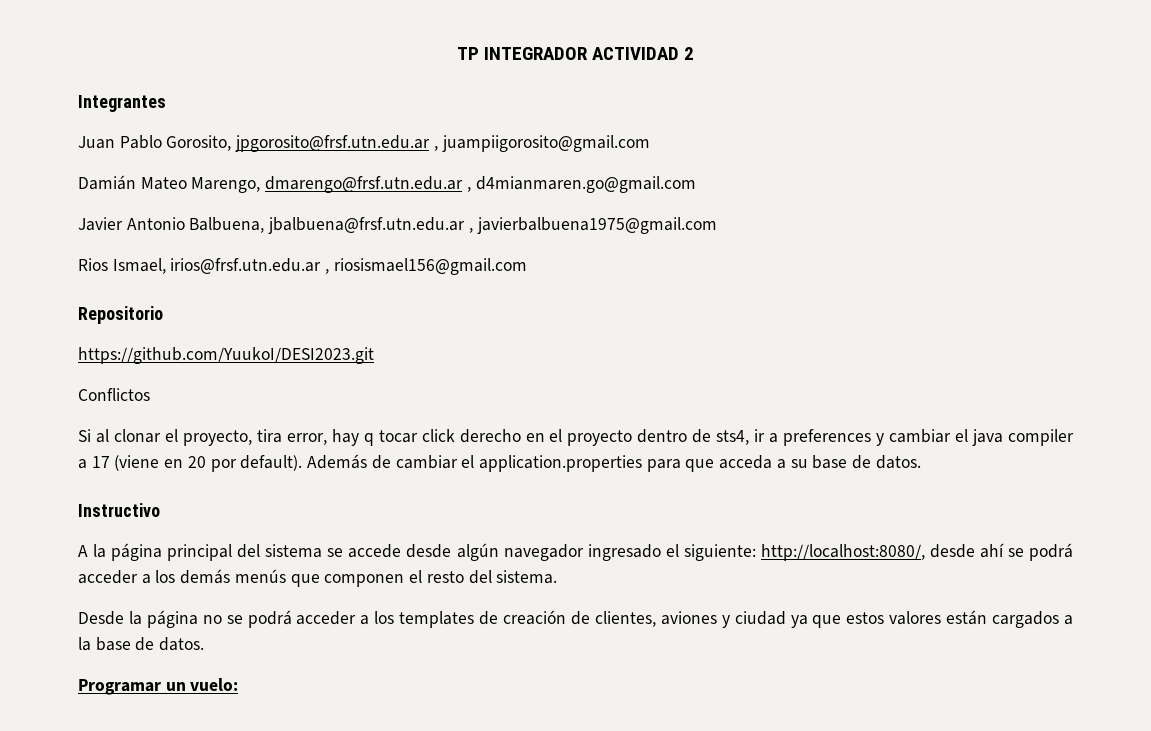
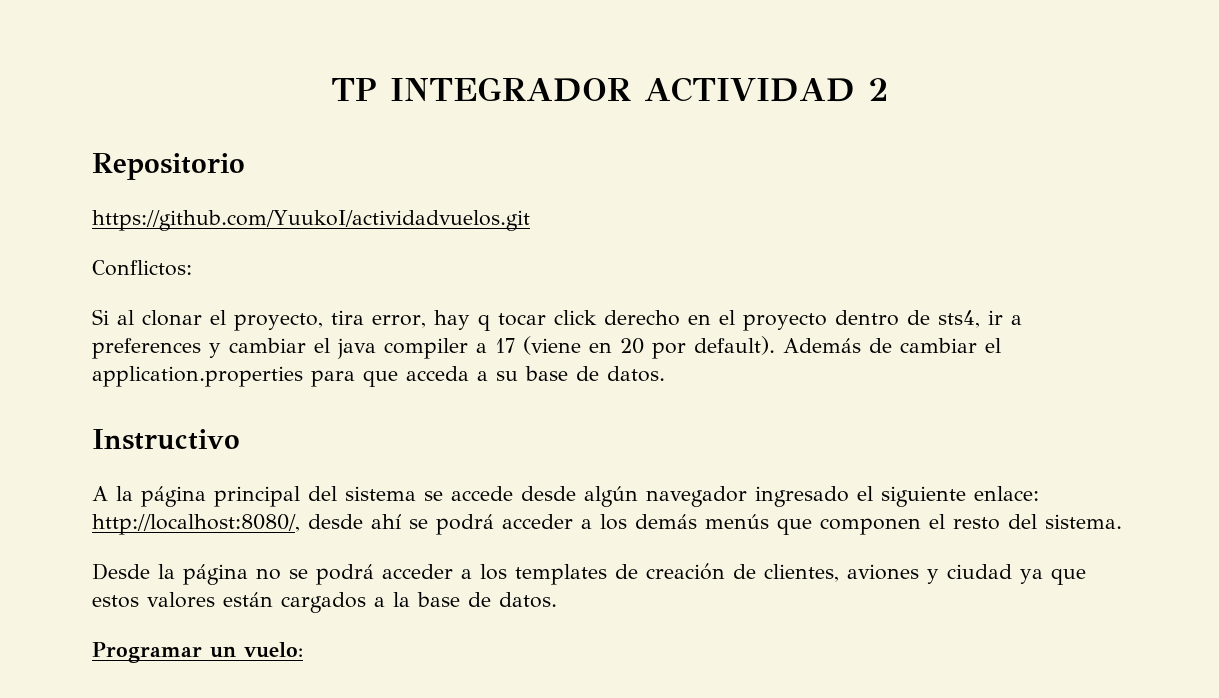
[78,95,166,112] [78,135,650,152] [78,175,696,193] [78,217,717,234] [78,258,527,275] // Integrantes // Juan Pablo Gorosito, jpgorosito@frsf.utn.edu.ar , juampiigorosito@gmail.com // Damián Mateo Marengo, dmarengo@frsf.utn.edu.ar , d4mianmaren.go@gmail.com // Javier Antonio Balbuena, jbalbuena@frsf.utn.edu.ar , javierbalbuena1975@gmail.com // Rios Ismael, irios@frsf.utn.edu.ar , riosismael156@gmail.com -> (889, 89) none
[78,347,374,364] [78,388,150,401] https://github.com/YuukoI/DESI2023.git // Conflictos -> [92,210,530,231] [92,260,192,276] https://github.com/YuukoI/actividadvuelos.git // Conflictos:
[683,544,756,561] siguiente: -> [881,486,1039,507] siguiente enlace:

